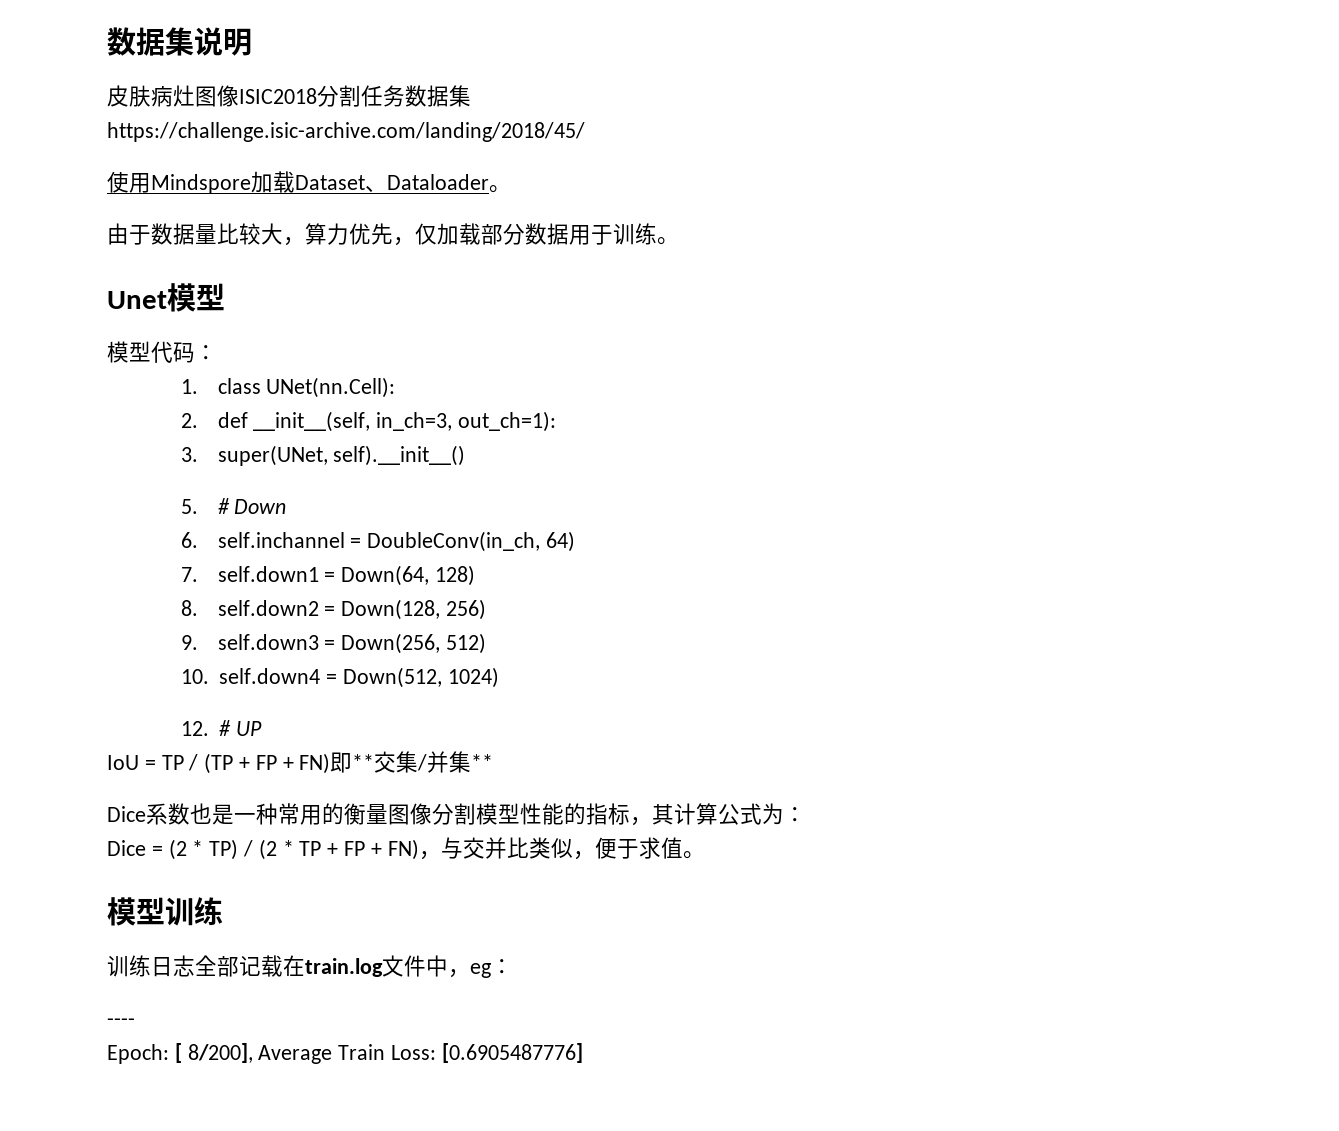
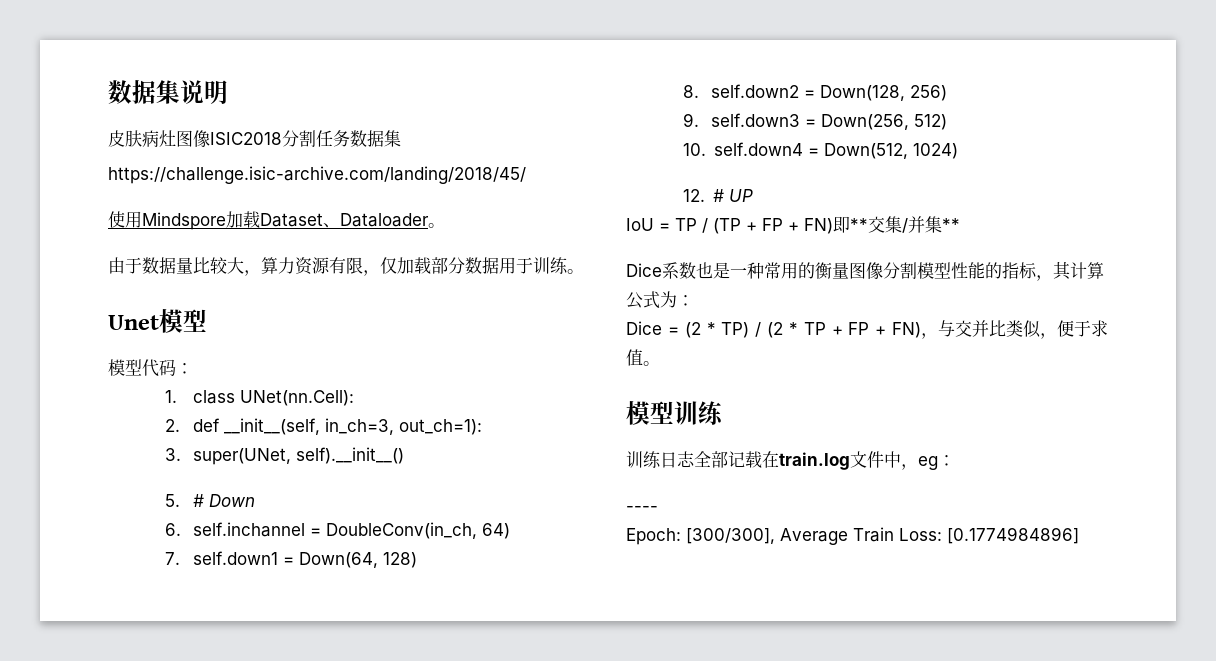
[349,223,393,245] 优先 -> [295,257,363,275] 资源有限
[174,1043,253,1063] [ 8/200], -> [686,528,775,544] [300/300],
[441,1043,583,1063] [0.6905487776] -> [947,527,1079,544] [0.1774984896]

